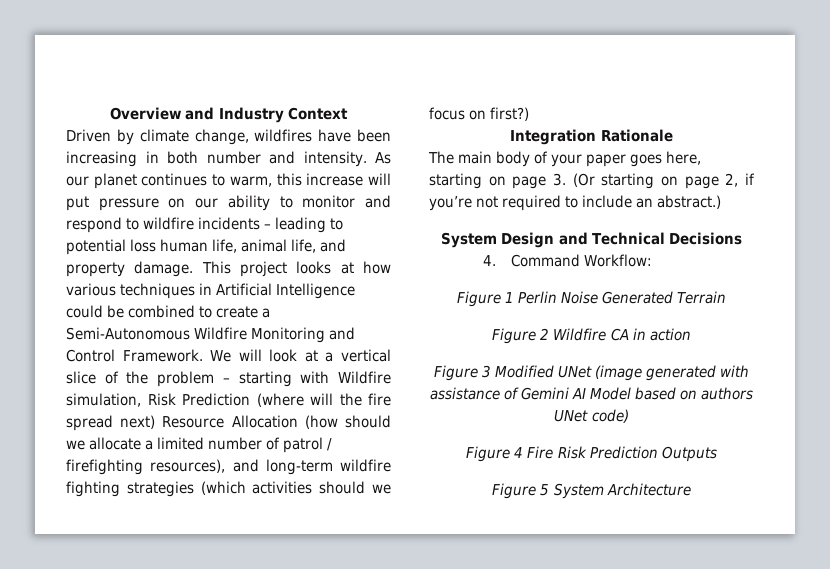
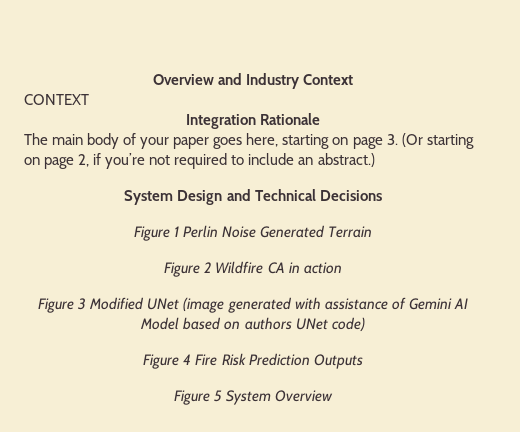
[66,129,391,145] [66,151,391,167] [66,173,392,189] [66,195,392,211] [66,217,344,233] [66,239,347,255] [66,261,391,277] [66,283,356,299] [66,305,271,318] [66,327,356,343] [66,349,391,362] [66,371,392,387] [66,393,391,407] [66,415,391,431] [66,437,333,453] [66,459,391,475] [66,481,392,497] [429,107,530,121] Driven by climate change, wildfires have been increasing in both number and intensity. As our planet continues to warm, this increase will put pressure on our ability to monitor and respond to wildfire incidents – leading to potential loss human life, animal life, and property damage. This project looks at how various techniques in Artificial Intelligence could be combined to create a Semi-Autonomous Wildfire Monitoring and Control Framework. We will look at a vertical slice of the problem – starting with Wildfire simulation, Risk Prediction (where will the fire spread next) Resource Allocation (how should we allocate a limited number of patrol / firefighting resources), and long-term wildfire fighting strategies (which activities should we focus on first?) -> [24,94,89,105] CONTEXT
[483,254,652,267] // 4. Command Workflow: -> (382, 195) none
[606,483,691,496] Architecture -> [275,390,334,402] Overview

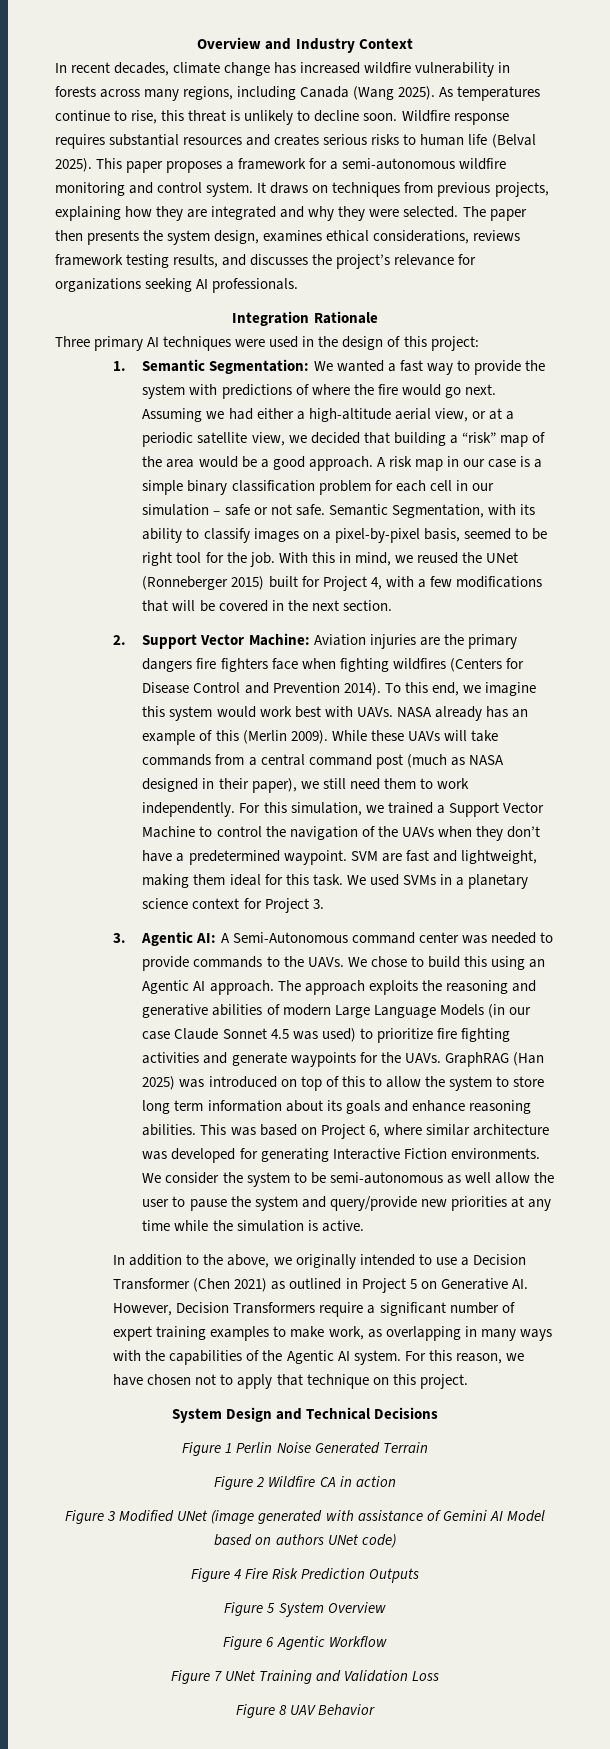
[24,94,89,105] [185,113,321,129] [24,133,474,149] [24,153,375,169] CONTEXT // Integration Rationale // The main body of your paper goes here, starting on page 3. (Or starting on page 2, if you’re not required to include an abstract.) -> [55,62,511,77] [55,86,541,101] [55,110,509,125] [55,134,536,149] [55,158,507,173] [55,182,549,197] [55,206,527,221] [55,230,521,245] [55,254,477,269] [55,278,299,293] [232,311,378,326] [55,336,479,351] [113,359,545,375] [142,384,496,399] [142,408,514,422] [142,432,545,447] [142,456,543,471] [142,480,494,495] [142,504,535,518] [142,528,547,543] [142,552,519,567] [142,576,542,591] [142,600,392,612] [113,633,517,649] [142,658,524,672] [142,682,536,696] [142,706,528,721] [142,730,498,745] [142,754,504,769] [142,778,469,793] [142,802,544,817] [142,826,540,841] [142,850,537,865] [142,874,528,889] [142,898,324,913] [113,931,553,946] [142,956,545,971] [142,980,536,995] [142,1004,531,1018] [142,1028,510,1043] [142,1052,544,1067] [142,1076,545,1091] [142,1100,531,1114] [142,1124,549,1139] [142,1148,540,1163] [142,1172,554,1187] [142,1196,551,1211] [142,1220,364,1232] [113,1254,526,1269] [113,1278,528,1293] [113,1302,515,1317] [113,1326,552,1341] [113,1350,524,1365] [113,1374,468,1389] In recent decades, climate change has increased wildfire vulnerability in forests across many regions, including Canada (Wang 2025). As temperatures continue to rise, this threat is unlikely to decline soon. Wildfire response requires substantial resources and creates serious risks to human life (Belval 2025). This paper proposes a framework for a semi-autonomous wildfire monitoring and control system. It draws on techniques from previous projects, explaining how they are integrated and why they were selected. The paper then presents the system design, examines ethical considerations, reviews framework testing results, and discusses the project’s relevance for organizations seeking AI professionals. // Integration Rationale // Three primary AI techniques were used in the design of this project: // 1. Semantic Segmentation: We wanted a fast way to provide the system with predictions of where the fire would go next. Assuming we had either a high-altitude aerial view, or at a periodic satellite view, we decided that building a “risk” map of the area would be a good approach. A risk map in our case is a simple binary classification problem for each cell in our simulation – safe or not safe. Semantic Segmentation, with its ability to classify images on a pixel-by-pixel basis, seemed to be right tool for the job. With this in mind, we reused the UNet (Ronneberger 2015) built for Project 4, with a few modifications that will be covered in the next section. // 2. Support Vector Machine: Aviation injuries are the primary dangers fire fighters face when fighting wildfires (Centers for Disease Control and Prevention 2014). To this end, we imagine this system would work best with UAVs. NASA already has an example of this (Merlin 2009). While these UAVs will take commands from a central command post (much as NASA designed in their paper), we still need them to work independently. For this simulation, we trained a Support Vector Machine to control the navigation of the UAVs when they don’t have a predetermined waypoint. SVM are fast and lightweight, making them ideal for this task. We used SVMs in a planetary science context for Project 3. // 3. Agentic AI: A Semi-Autonomous command center was needed to provide commands to the UAVs. We chose to build this using an Agentic AI approach. The approach exploits the reasoning and generative abilities of modern Large Language Models (in our case Claude Sonnet 4.5 was used) to prioritize fire fighting activities and generate waypoints for the UAVs. GraphRAG (Han 2025) was introduced on top of this to allow the system to store long term information about its goals and enhance reasoning abilities. This was based on Project 6, where similar architecture was developed for generating Interactive Fiction environments. We consider the system to be semi-autonomous as well allow the user to pause the system and query/provide new priorities at any time while the simulation is active. // In addition to the above, we originally intended to use a Decision Transformer (Chen 2021) as outlined in Project 5 on Generative AI. However, Decision Transformers require a significant number of expert training examples to make work, as overlapping in many ways with the capabilities of the Agentic AI system. For this reason, we have chosen not to apply that technique on this project.
(334, 396) none -> [223,1636,387,1650] [170,1670,440,1684] [235,1704,376,1718] // Figure 6 Agentic Workflow // Figure 7 UNet Training and Validation Loss // Figure 8 UAV Behavior

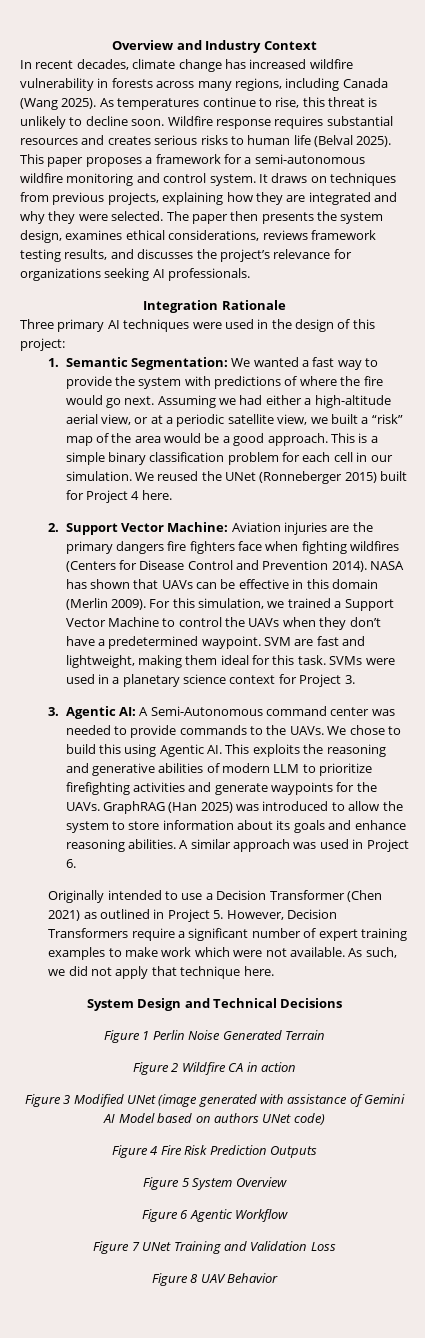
[310,432,446,446] decided that building -> [330,414,358,424] built
[376,456,517,471] A risk map in our case -> [330,433,355,443] This
[142,504,535,518] [142,528,547,543] [142,552,413,567] simulation – safe or not safe. Semantic Segmentation, with its ability to classify images on a pixel-by-pixel basis, seemed to be right tool for the job. With this in mind, we -> [65,471,154,481] simulation. We
[370,576,542,590] [142,600,392,612] 4, with a few modifications that will be covered in the next section. -> [131,490,172,500] 4 here.
[384,682,536,696] [142,706,528,721] [142,730,498,745] [142,754,504,769] [142,778,469,793] [142,802,236,817] To this end, we imagine this system would work best with UAVs. NASA already has an example of this (Merlin 2009). While these UAVs will take commands from a central command post (much as NASA designed in their paper), we still need them to work independently. -> [370,561,405,570] [65,579,378,589] [65,598,146,610] NASA has shown that UAVs can be effective in this domain (Merlin 2009).
[289,826,398,840] navigation of the -> (245, 622) none
[346,874,436,886] We used SVMs -> [329,656,395,665] [65,674,95,684] SVMs were used
[528,959,545,968] [142,980,365,995] an Agentic AI approach. The approach -> [159,744,250,757] Agentic AI. This
[334,1004,531,1018] [142,1028,510,1043] Large Language Models (in our case Claude Sonnet 4.5 was used) to prioritize fire fighting -> [273,763,373,776] [65,782,130,795] LLM to prioritize firefighting
[280,1076,365,1091] on top of this -> (329, 806) none
[142,1100,204,1114] long term -> (160, 825) none
[200,1124,549,1139] [142,1148,540,1163] [142,1172,554,1187] [142,1196,551,1211] [142,1220,364,1232] [113,1254,356,1269] This was based on Project 6, where similar architecture was developed for generating Interactive Fiction environments. We consider the system to be semi-autonomous as well allow the user to pause the system and query/provide new priorities at any time while the simulation is active. // In addition to the above, we originally -> [179,839,409,852] [65,859,76,868] [48,890,105,903] A similar approach was used in Project 6. // Originally
[409,1278,528,1290] 5 on Generative AI. -> [213,910,224,919] 5.
[328,1326,552,1341] [113,1350,524,1365] [113,1374,468,1389] work, as overlapping in many ways with the capabilities of the Agentic AI system. For this reason, we have chosen not to apply that technique on this project. -> [161,947,397,958] [48,966,274,979] work which were not available. As such, we did not apply that technique here.

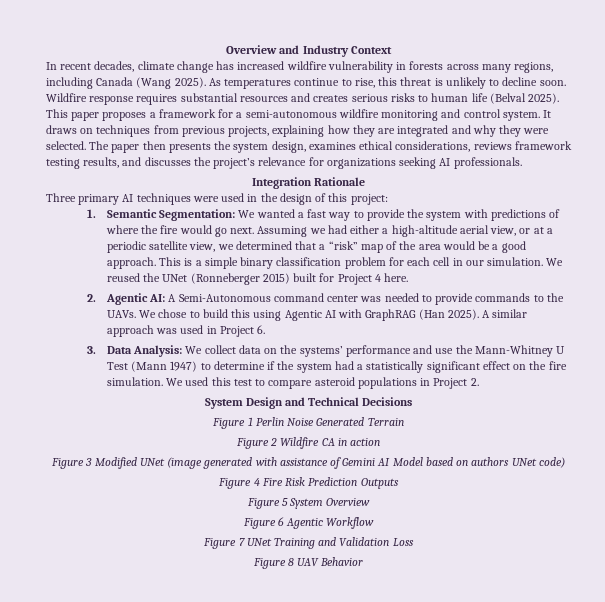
[330,414,358,424] built -> [235,241,317,250] determined that
[65,522,373,535] [65,541,400,554] [65,560,405,572] [65,579,378,589] [65,598,394,611] [65,617,381,630] [65,636,366,649] [65,655,395,668] [65,674,355,687] [48,707,60,716] Support Vector Machine: Aviation injuries are the primary dangers fire fighters face when fighting wildfires (Centers for Disease Control and Prevention 2014). NASA has shown that UAVs can be effective in this domain (Merlin 2009). For this simulation, we trained a Support Vector Machine to control the UAVs when they don’t have a predetermined waypoint. SVM are fast and lightweight, making them ideal for this task. SVMs were used in a planetary science context for Project 3. // 3. -> (96, 298) none
[206,744,386,757] [65,763,373,776] [65,782,377,795] [65,801,403,814] [65,820,406,833] [65,839,176,852] AI. This exploits the reasoning and generative abilities of modern LLM to prioritize firefighting activities and generate waypoints for the UAVs. GraphRAG (Han 2025) was introduced to allow the system to store information about its goals and enhance reasoning abilities. -> [324,309,479,321] AI with GraphRAG (Han 2025).
[48,890,382,903] [48,909,337,922] [48,928,407,941] [48,947,397,960] [48,966,274,979] Originally intended to use a Decision Transformer (Chen 2021) as outlined in Project 5. However, Decision Transformers require a significant number of expert training examples to make work which were not available. As such, we did not apply that technique here. -> [86,345,566,357] [106,361,567,373] [106,377,479,389] 3. Data Analysis: We collect data on the systems’ performance and use the Mann-Whitney U Test (Mann 1947) to determine if the system had a statistically significant effect on the fire simulation. We used this test to compare asteroid populations in Project 2.

